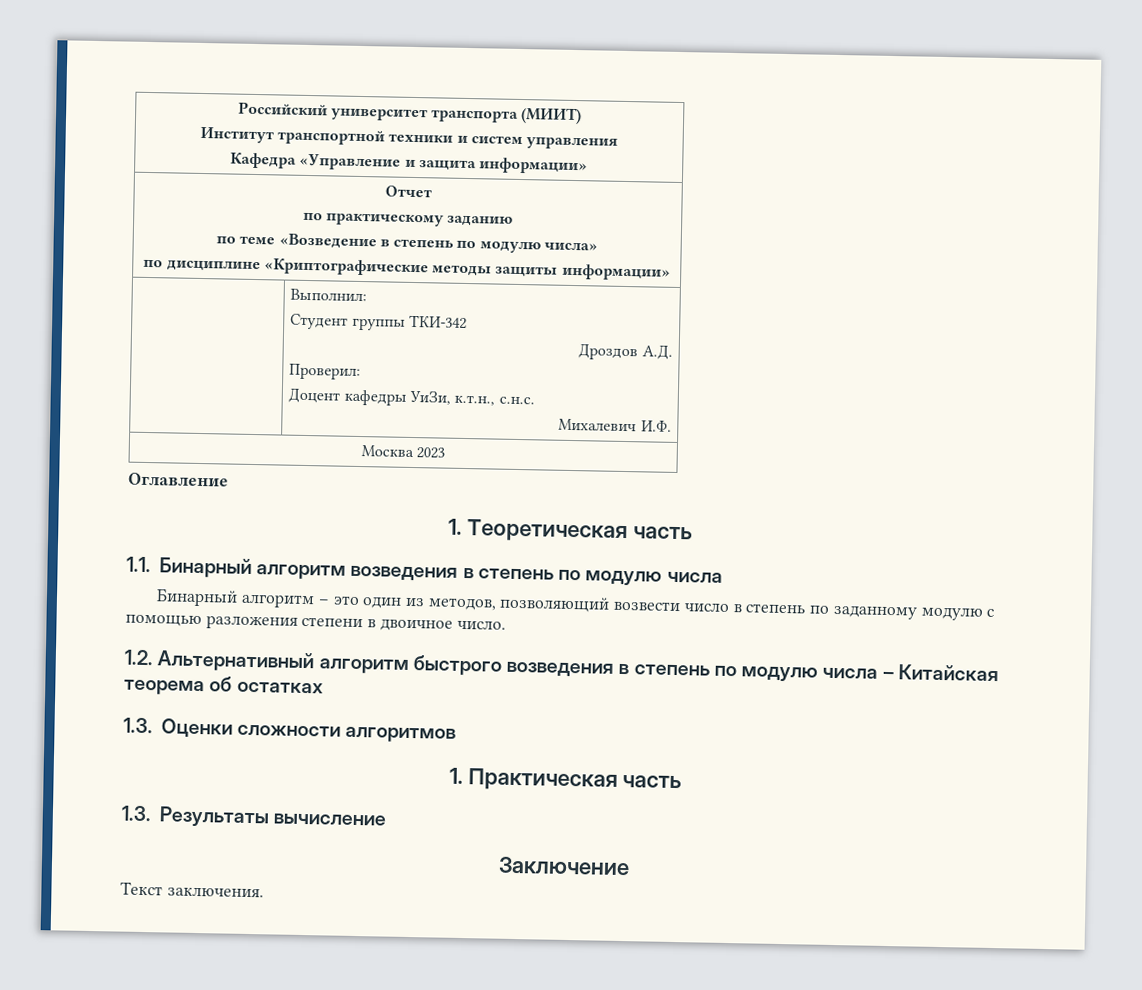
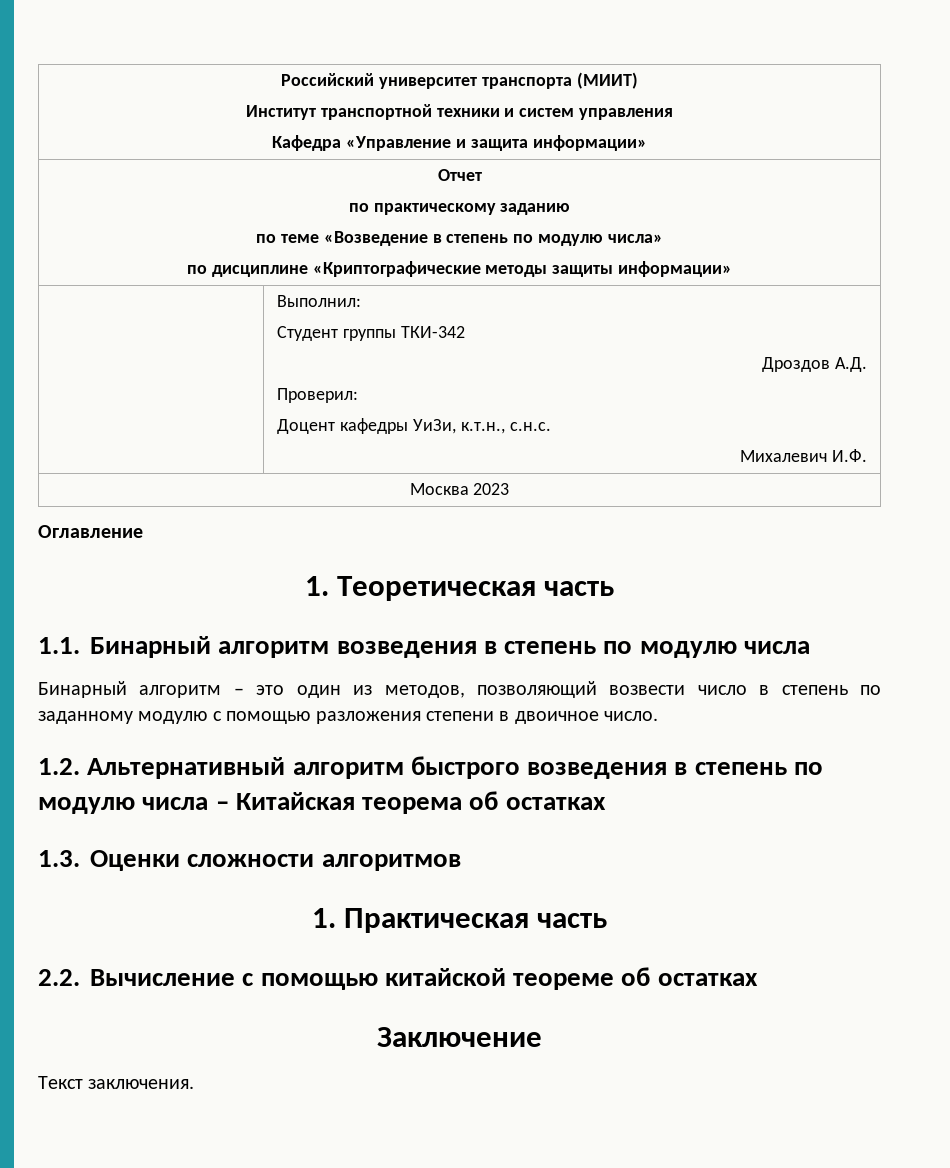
[121,805,387,828] 1.3. Результаты вычисление -> [38,967,758,990] 2.2. Вычисление с помощью китайской теореме об остатках

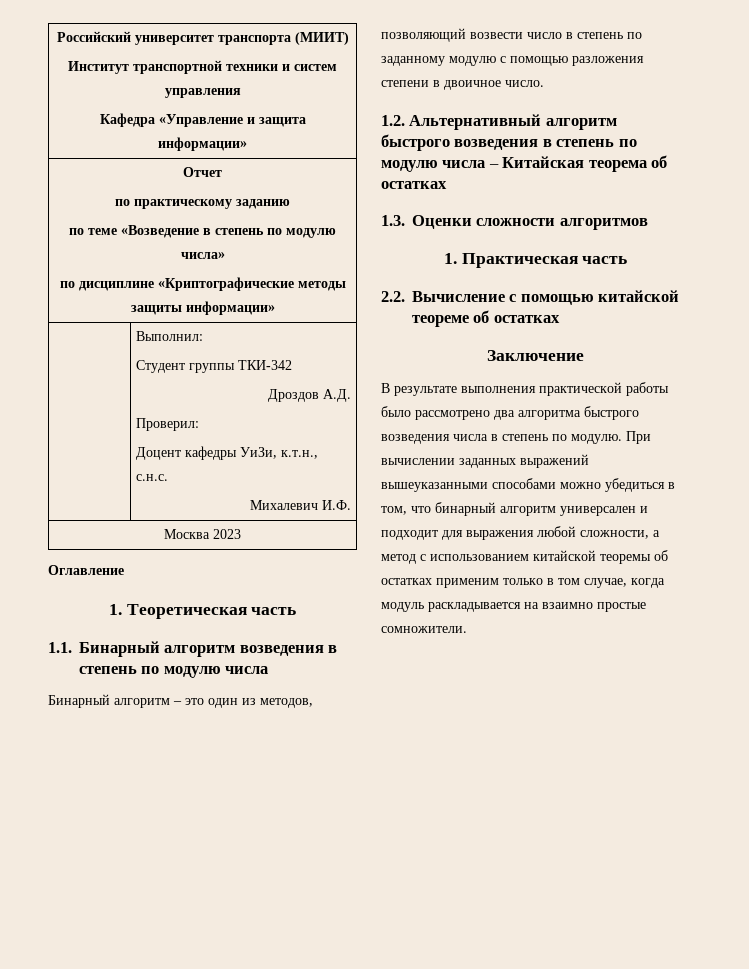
[38,1076,195,1089] Текст заключения. -> [381,382,669,396] [381,406,639,420] [381,431,651,444] [381,454,589,468] [381,478,675,492] [381,502,648,516] [381,526,660,540] [381,550,668,564] [381,578,665,588] [381,602,646,612] [381,626,467,633] В результате выполнения практической работы было рассмотрено два алгоритма быстрого возведения числа в степень по модулю. При вычислении заданных выражений вышеуказанными способами можно убедиться в том, что бинарный алгоритм универсален и подходит для выражения любой сложности, а метод с использованием китайской теоремы об остатках применим только в том случае, когда модуль раскладывается на взаимно простые сомножители.

